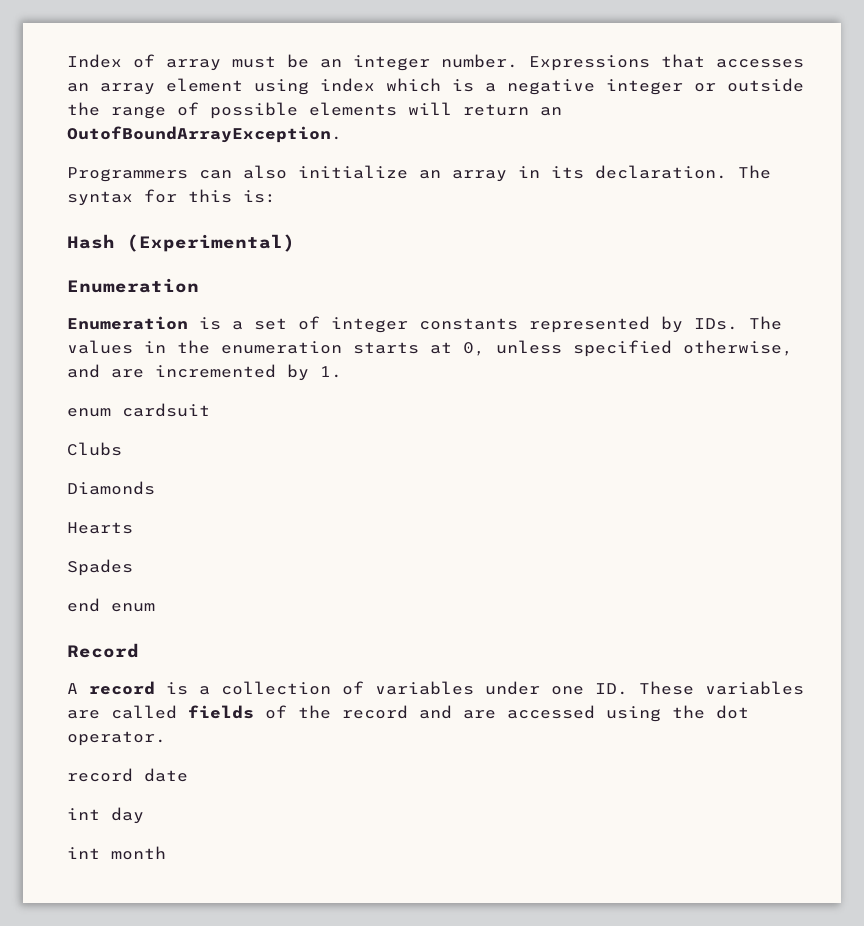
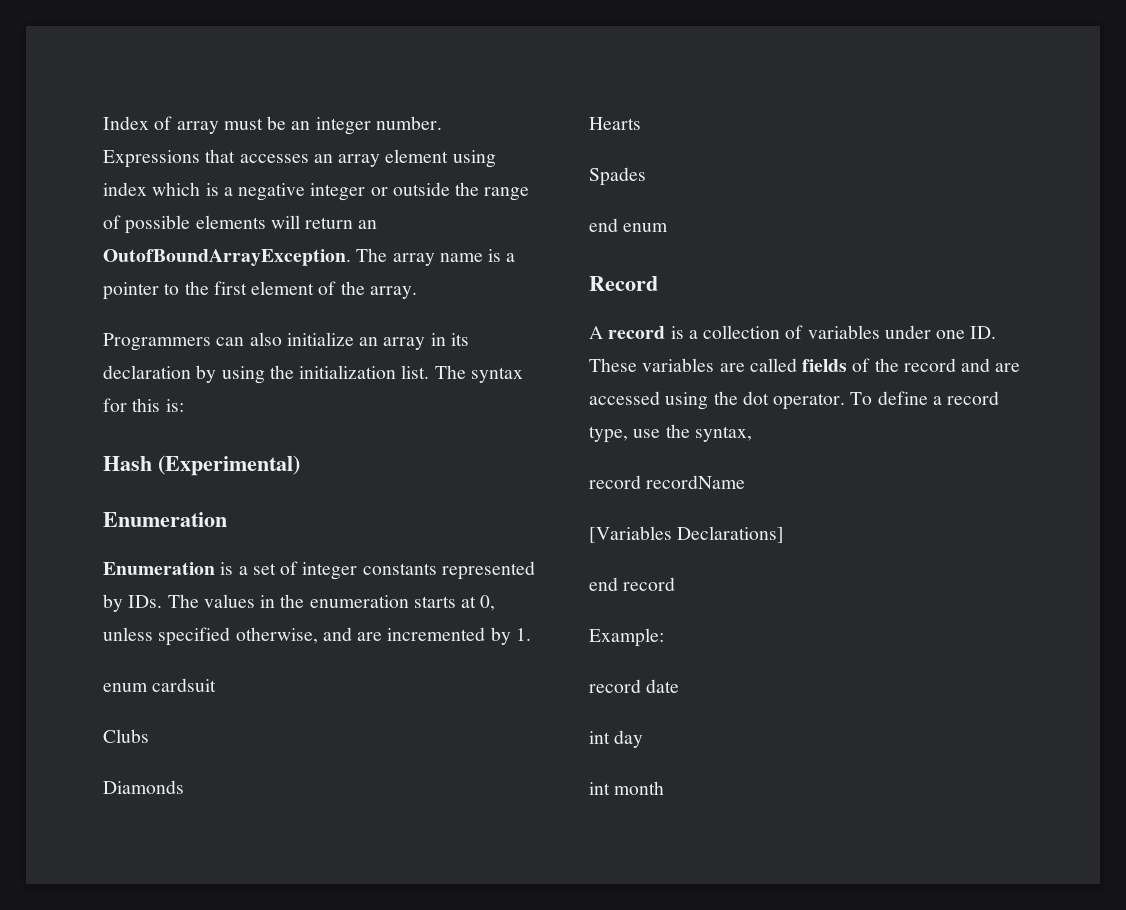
(342, 134) none -> [356,248,516,266] [103,281,417,300] The array name is a pointer to the first element of the array.
[595,165,727,179] declaration. -> [103,365,430,384] declaration by using the initialization list.
(166, 738) none -> [850,391,1000,405] [589,424,752,443] [589,475,746,489] [589,526,785,543] [589,577,676,591] [589,628,664,647] To define a record type, use the syntax, // record recordName // [Variables Declarations] // end record // Example:

